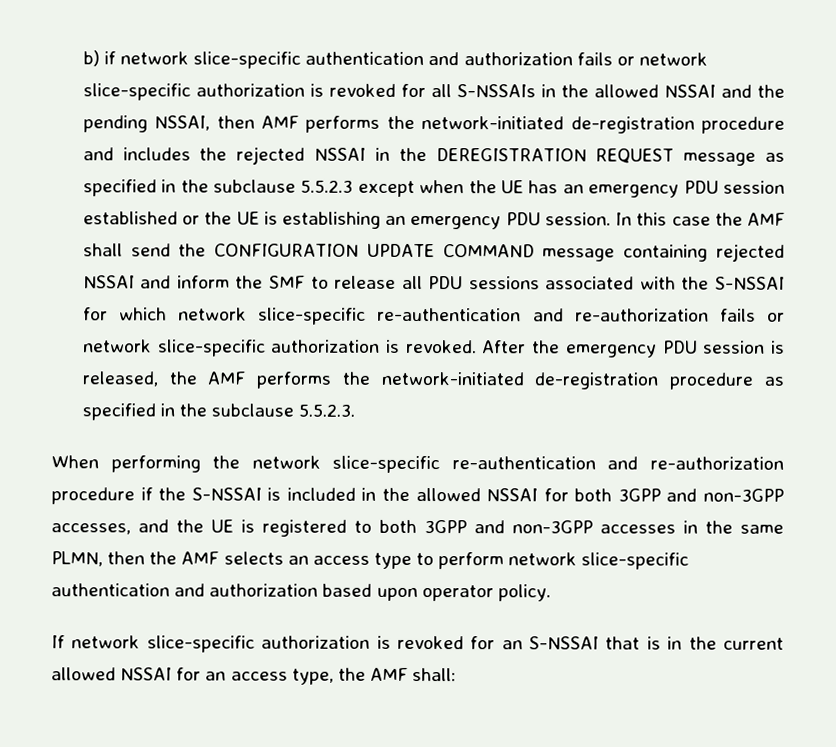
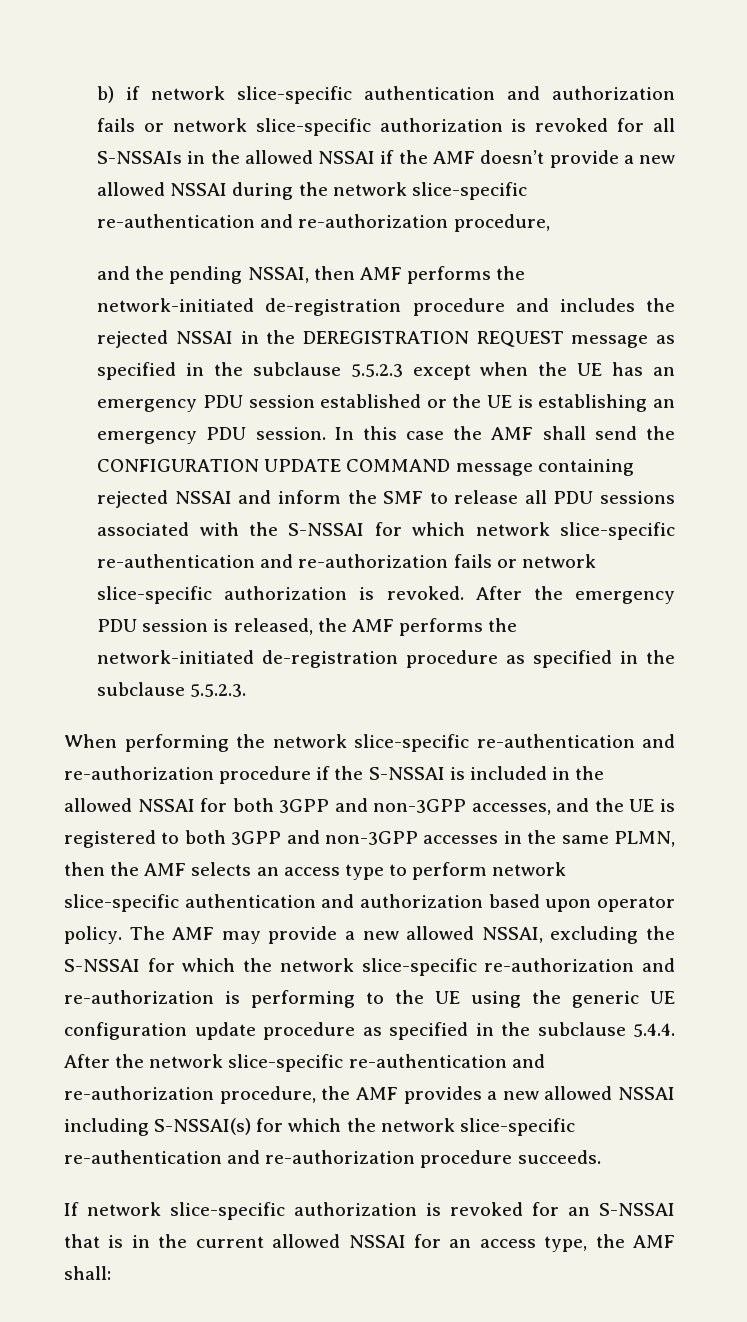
(716, 91) none -> [380,150,676,168] [97,182,527,200] [97,214,550,232] if the AMF doesn’t provide a new allowed NSSAI during the network slice-specific re-authentication and re-authorization procedure, //
(551, 593) none -> [129,926,676,944] [64,958,675,976] [64,990,675,1008] [64,1022,675,1040] [64,1054,545,1072] [64,1086,675,1104] [64,1118,575,1136] [64,1150,601,1168] The AMF may provide a new allowed NSSAI, excluding the S-NSSAI for which the network slice-specific re-authorization and re-authorization is performing to the UE using the generic UE configuration update procedure as specified in the subclause 5.4.4. After the network slice-specific re-authentication and re-authorization procedure, the AMF provides a new allowed NSSAI including S-NSSAI(s) for which the network slice-specific re-authentication and re-authorization procedure succeeds.

